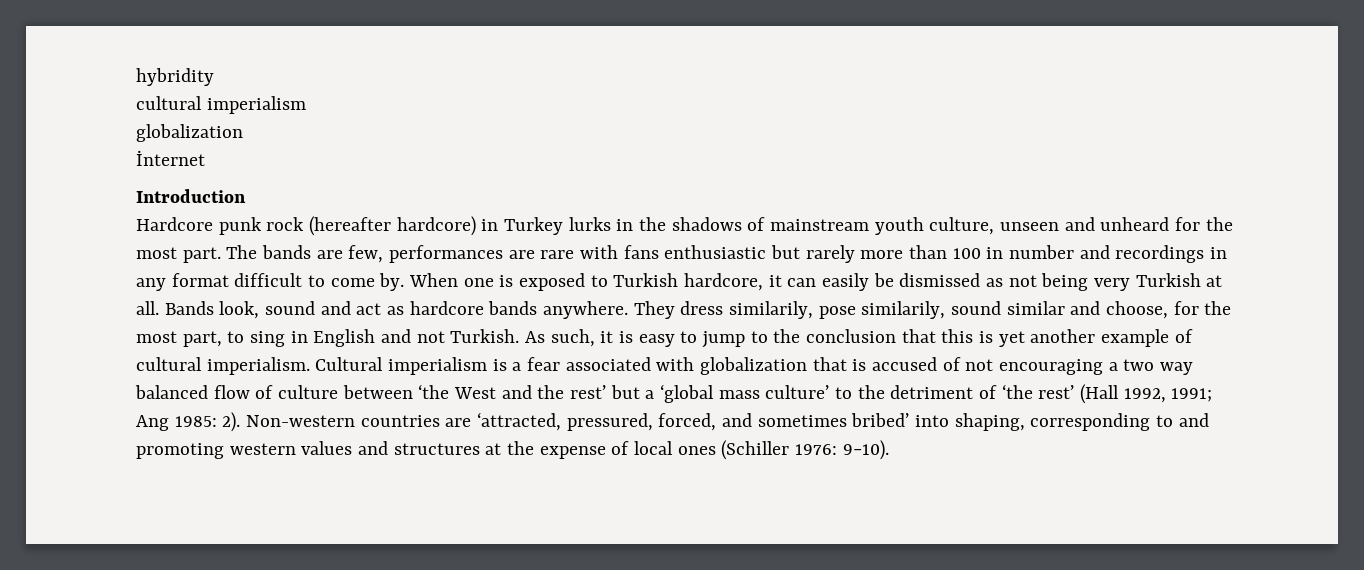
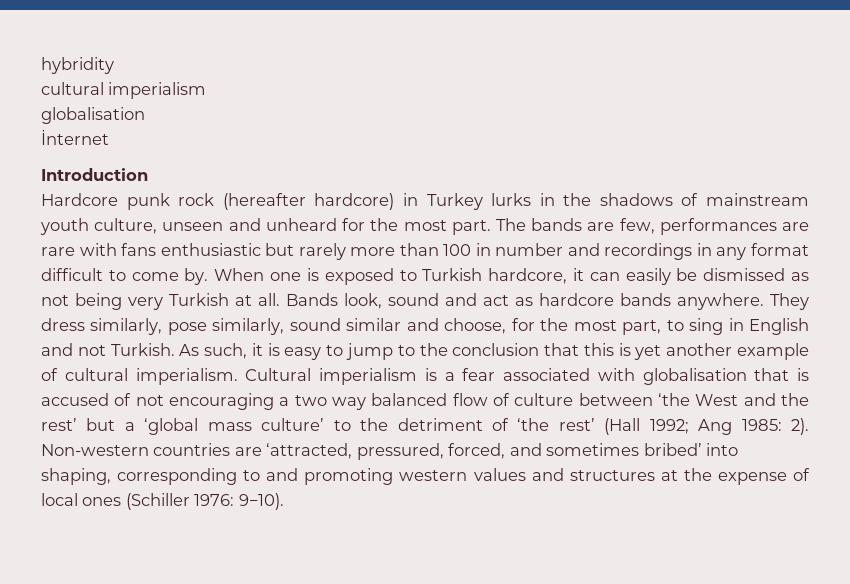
[136,124,243,142] globalization -> [41,107,145,124] globalisation
[729,301,946,319] similarily, pose similarily, -> [90,318,285,335] similarly, pose similarly,
[700,357,808,375] globalization -> [642,368,747,385] globalisation
[1123,388,1213,403] 1992, 1991; -> [649,419,689,434] 1992;

